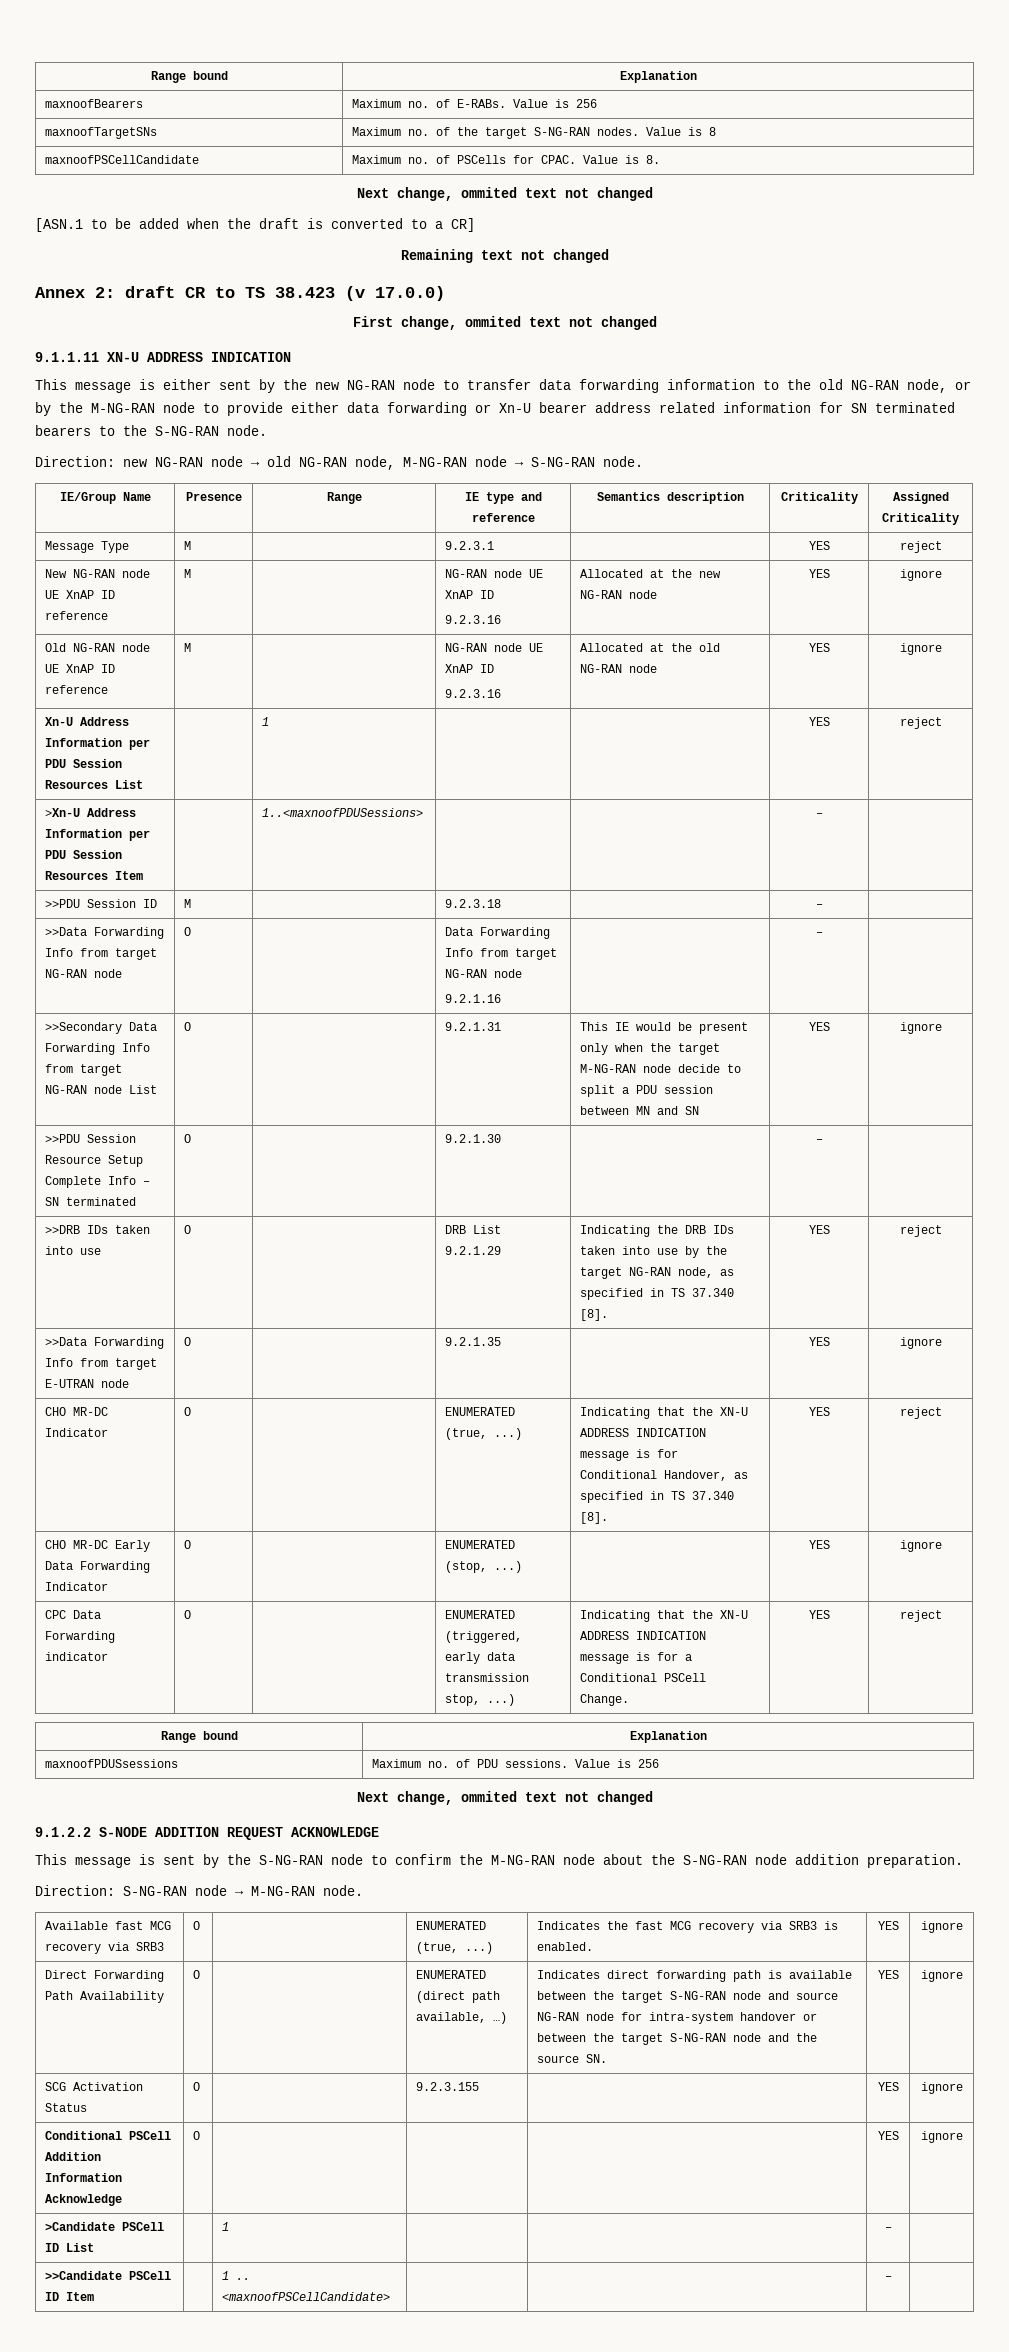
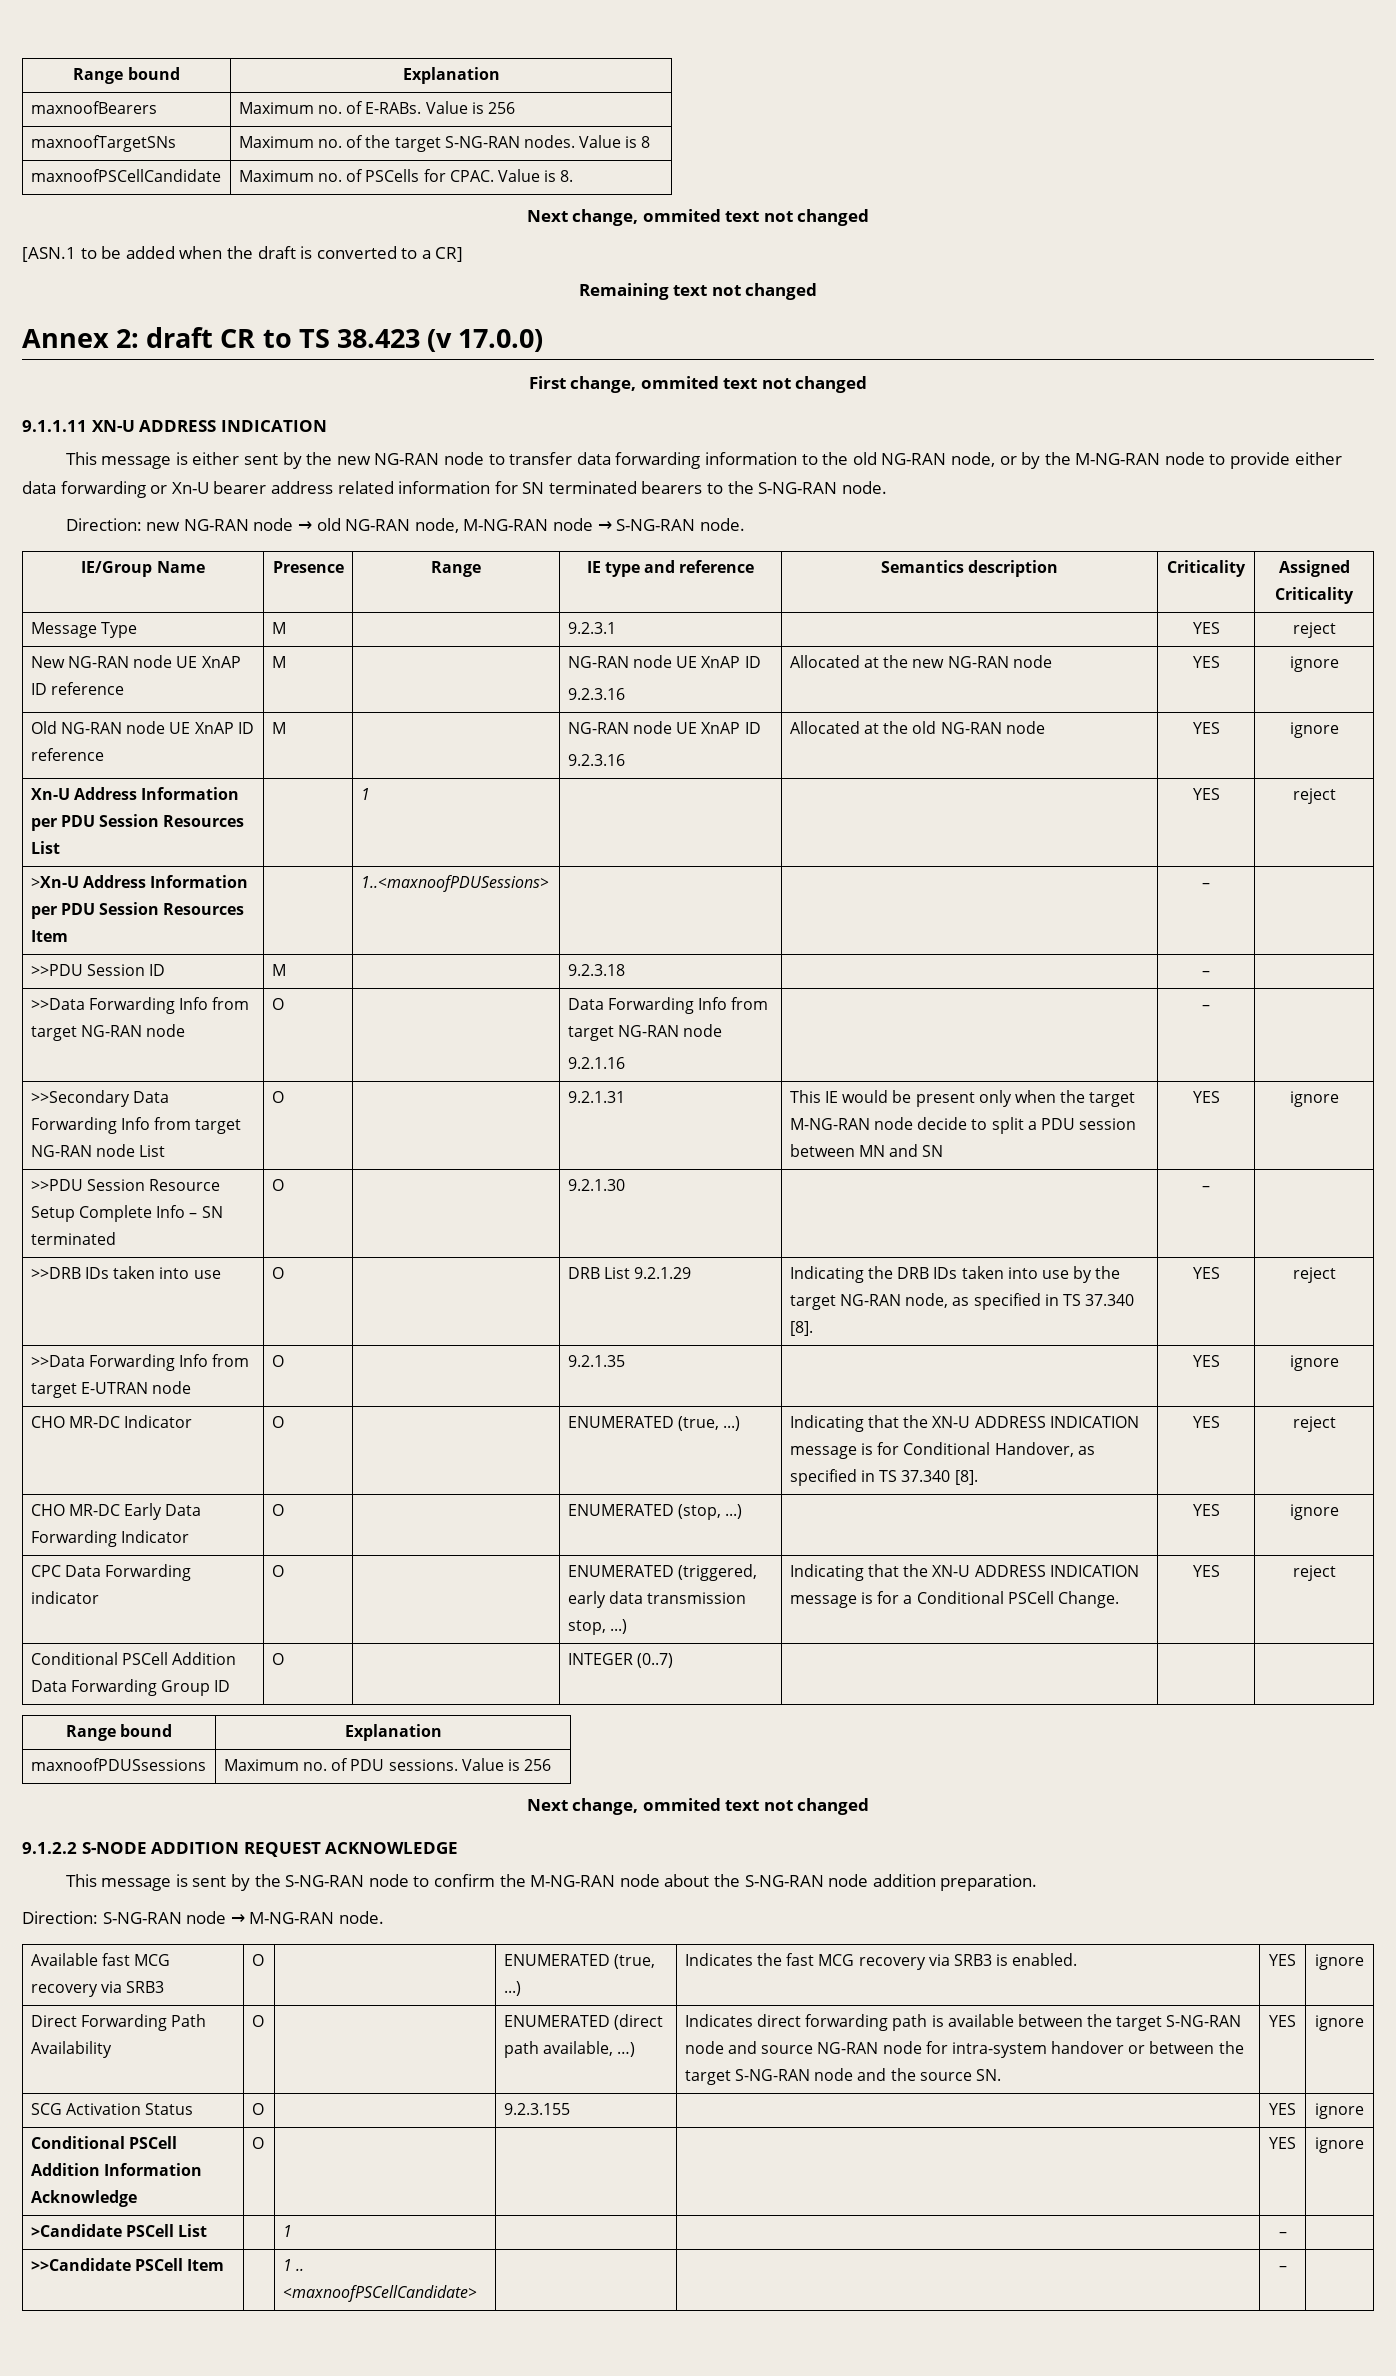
(942, 1616) none -> [30,1652,237,1665] [30,1679,231,1696] [271,1653,284,1665] [567,1653,673,1668] // Conditional PSCell Addition Data Forwarding Group ID | O | | INTEGER (0..7) | | |
[45,2243,60,2252] ID -> (174, 2230) none
[45,2292,60,2301] ID -> (183, 2264) none

